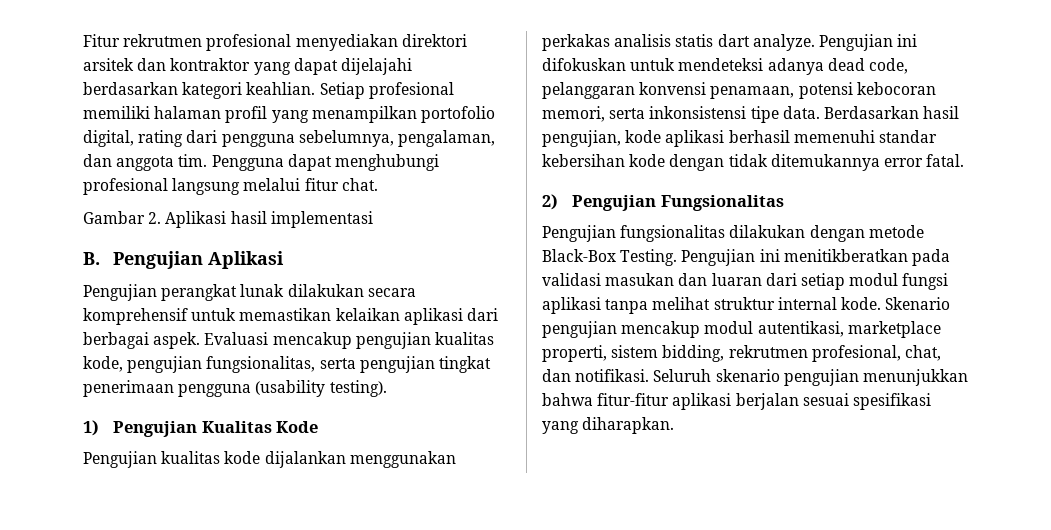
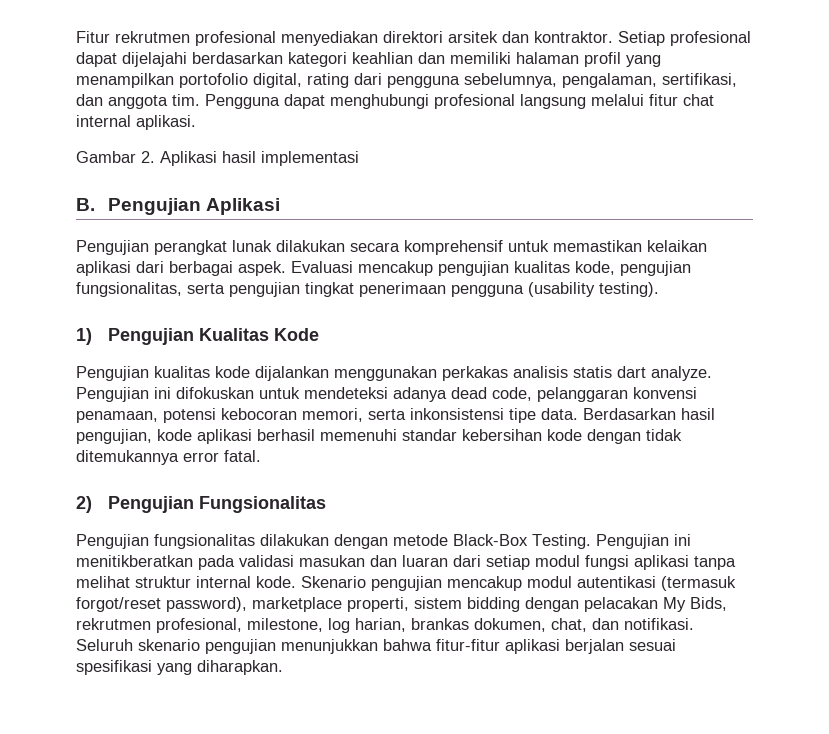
[170,58,291,75] kontraktor yang -> [534,31,751,46] kontraktor. Setiap profesional
[246,82,454,99] keahlian. Setiap profesional -> [352,52,445,64] keahlian dan
(495, 138) none -> [662,73,737,87] sertifikasi,
[341,178,378,191] chat. -> [683,94,714,106] [76,115,196,130] chat internal aplikasi.
[757,321,941,338] [542,345,901,362] autentikasi, marketplace properti, sistem bidding, rekrutmen profesional, -> [577,576,736,591] [76,597,727,612] [76,618,546,633] autentikasi (termasuk forgot/reset password), marketplace properti, sistem bidding dengan pelacakan My Bids, rekrutmen profesional, milestone, log harian, brankas dokumen,

